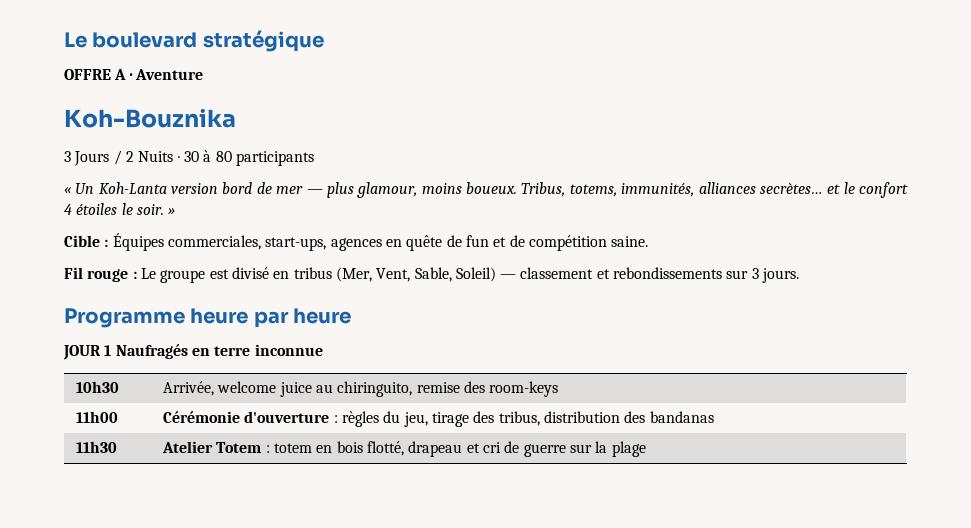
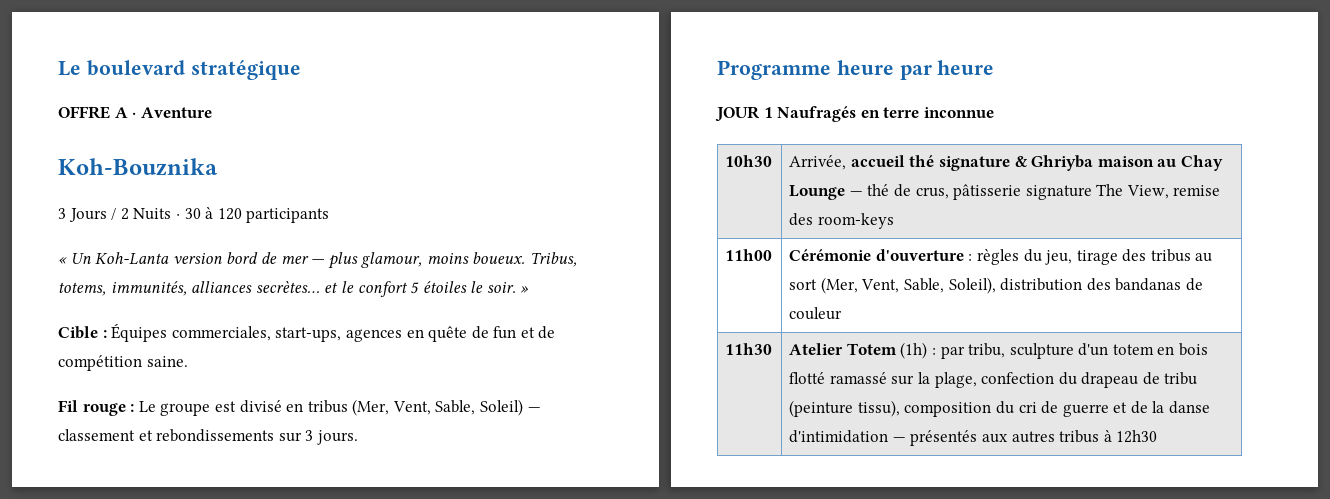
[215,151,232,162] 80 -> [217,208,242,220] 120
[64,204,72,215] 4 -> [410,282,420,294] 5
[217,381,413,397] welcome juice au chiringuito, -> [850,155,1223,171] [789,184,1169,200] accueil thé signature & Ghriyba maison au Chay Lounge — thé de crus, pâtisserie signature The View,
[498,411,540,426] tribus, -> [1150,249,1213,262] [789,277,996,294] tribus au sort (Mer, Vent, Sable, Soleil),
(714, 417) none -> [1185,278,1203,291] [789,307,843,320] de couleur
[265,441,646,457] : totem en bois flotté, drapeau et cri de guerre sur la plage -> [900,342,1209,359] [789,372,1198,388] [789,400,1211,417] [789,430,1158,446] (1h) : par tribu, sculpture d'un totem en bois flotté ramassé sur la plage, confection du drapeau de tribu (peinture tissu), composition du cri de guerre et de la danse d'intimidation — présentés aux autres tribus à 12h30

